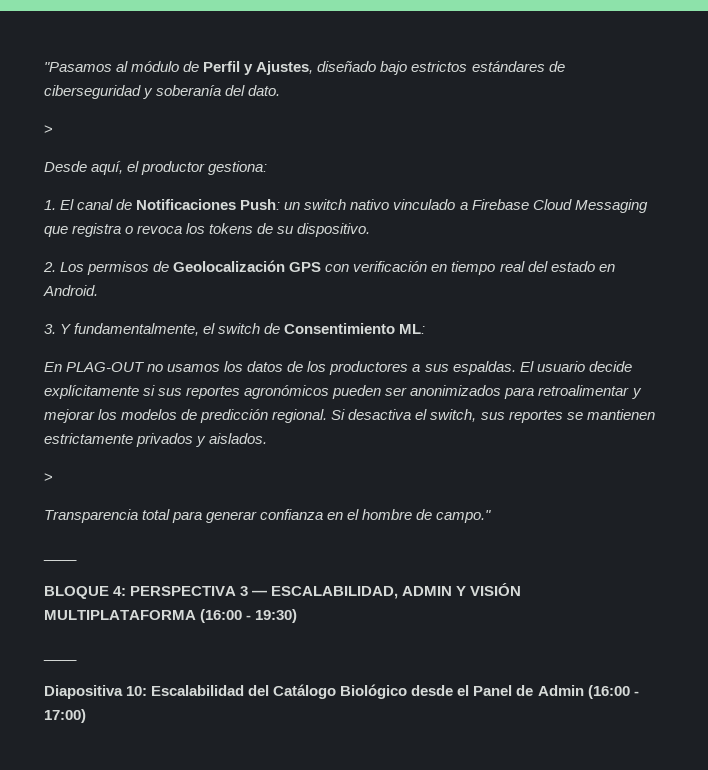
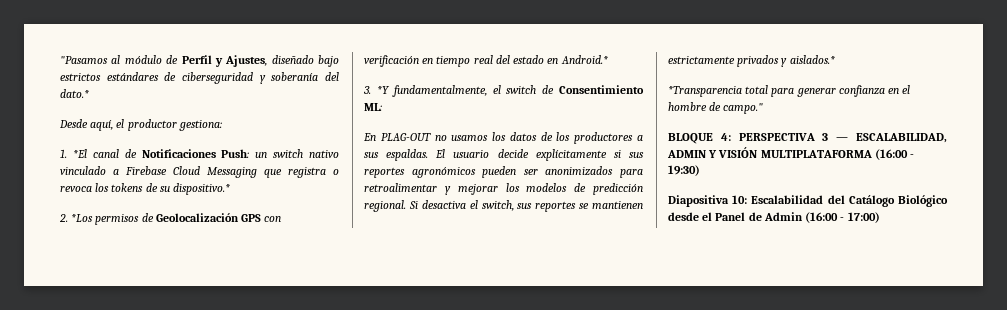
[248,85,281,96] [44,125,53,134] dato. // > -> [60,89,89,98] dato.*
[60,199,75,210] El -> [72,149,87,158] *El
[297,223,371,237] dispositivo. -> [173,183,231,195] dispositivo.*
[60,262,85,272] Los -> [71,214,94,222] *Los
[43,285,98,296] Android. -> [560,55,608,64] Android.*
[60,324,72,334] Y -> [376,86,390,94] *Y
[209,433,268,444] [44,473,53,482] [44,509,138,523] aislados. // > // Transparencia -> [789,55,835,64] [668,86,742,97] aislados.* // *Transparencia
[43,558,77,561] // ____ -> (764, 108) none
[43,658,77,661] // ____ -> (700, 170) none

